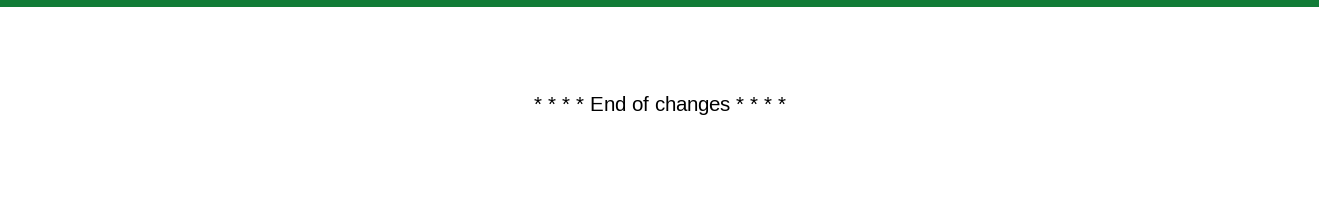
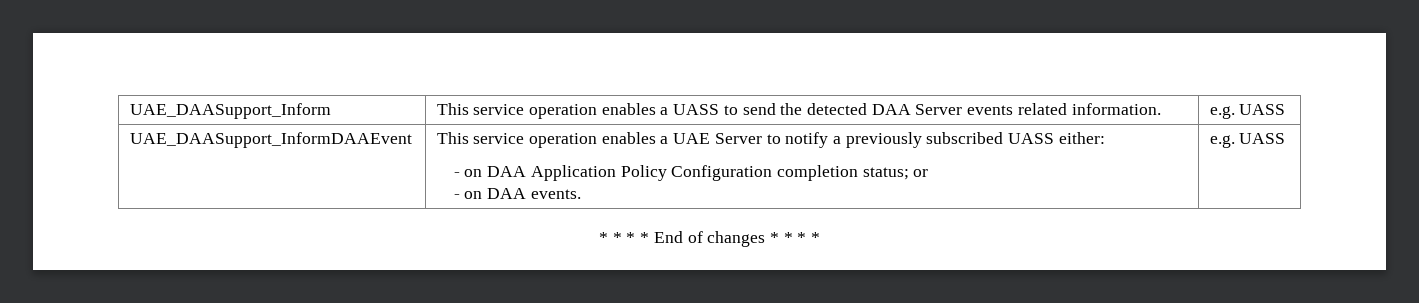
(533, 104) none -> [129,103,331,119] [436,103,1161,119] [1209,104,1286,119] [129,132,412,148] [436,132,1105,148] [453,165,929,181] [453,188,581,199] [1209,133,1286,148] UAE_DAASupport_Inform | This service operation enables a UASS to send the detected DAA Server events related information. | e.g. UASS // UAE_DAASupport_InformDAAEvent | This service operation enables a UAE Server to notify a previously subscribed UASS either: // - on DAA Application Policy Configuration completion status; or // - on DAA events. | e.g. UASS //

